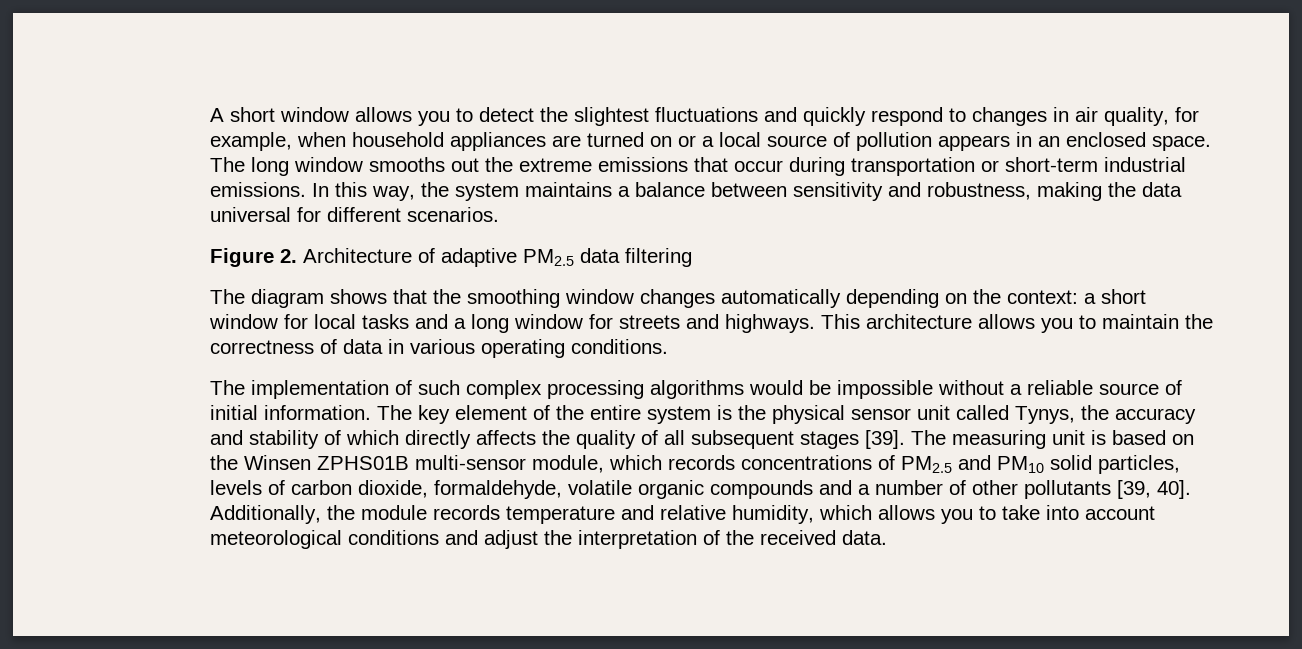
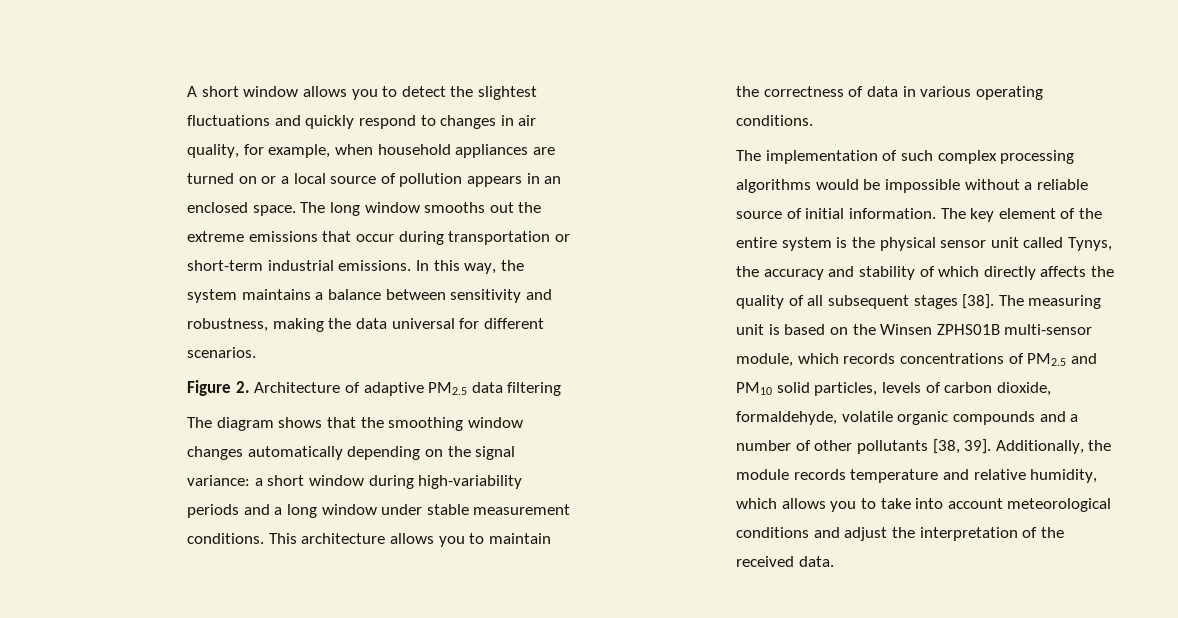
[1007,290,1079,304] context: -> [475,446,516,460] [187,475,251,486] signal variance:
[284,314,410,329] for local tasks -> [368,475,523,489] [187,504,240,518] during high-variability periods
[589,314,816,333] for streets and highways. -> [381,504,571,515] [187,533,265,544] under stable measurement conditions.
[865,430,906,449] [39]. -> [962,294,995,309] [38].
[1117,480,1192,499] [39, 40]. -> [932,439,992,454] [38, 39].

